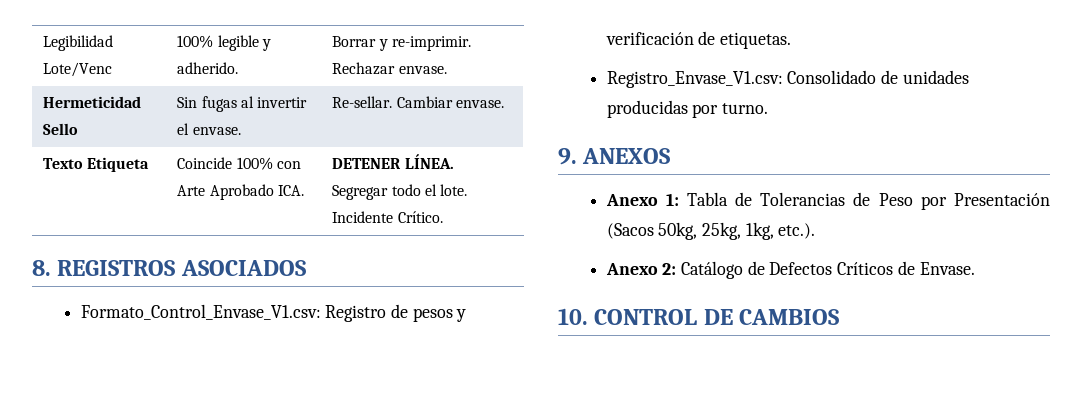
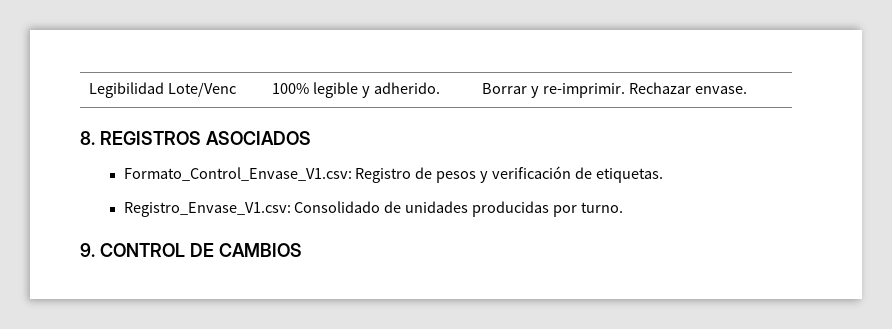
[43,96,142,108] [43,123,79,135] [177,96,308,112] [177,123,241,135] [332,96,504,108] [43,157,149,172] [177,157,301,170] [177,184,304,200] [332,154,454,169] [332,184,468,200] [332,211,443,223] // Hermeticidad Sello | Sin fugas al invertir el envase. | Re-sellar. Cambiar envase. // Texto Etiqueta | Coincide 100% con Arte Aprobado ICA. | DETENER LÍNEA. Segregar todo el lote. Incidente Crítico. -> (747, 90) none
[582,148,671,164] [605,192,1050,210] [606,222,816,240] [605,261,975,279] [558,308,588,325] ANEXOS // Anexo 1: Tabla de Tolerancias de Peso por Presentación (Sacos 50kg, 25kg, 1kg, etc.). // Anexo 2: Catálogo de Defectos Críticos de Envase. // 10. -> (95, 250) none

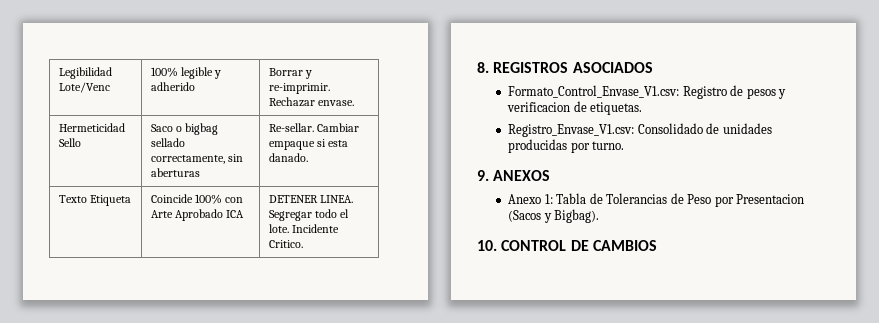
[373,82,440,94] adherido. -> [151,82,196,91] adherido
(747, 90) none -> [59,123,126,132] [59,138,82,147] [151,123,219,135] [151,138,186,147] [151,154,244,164] [151,168,201,177] [269,123,360,132] [269,139,349,150] [269,153,309,162] [59,195,132,206] [151,194,244,204] [151,209,245,221] [269,195,354,203] [269,209,350,221] [269,224,340,233] [269,240,304,248] // Hermeticidad Sello | Saco o bigbag sellado correctamente, sin aberturas | Re-sellar. Cambiar empaque si esta danado. // Texto Etiqueta | Coincide 100% con Arte Aprobado ICA | DETENER LINEA. Segregar todo el lote. Incidente Critico.
[492,166,572,179] verificación -> [506,102,570,112] verificacion
(95, 250) none -> [493,170,551,181] [507,193,805,207] [507,209,600,223] [477,240,497,251] ANEXOS // Anexo 1: Tabla de Tolerancias de Peso por Presentacion (Sacos y Bigbag). // 10.

